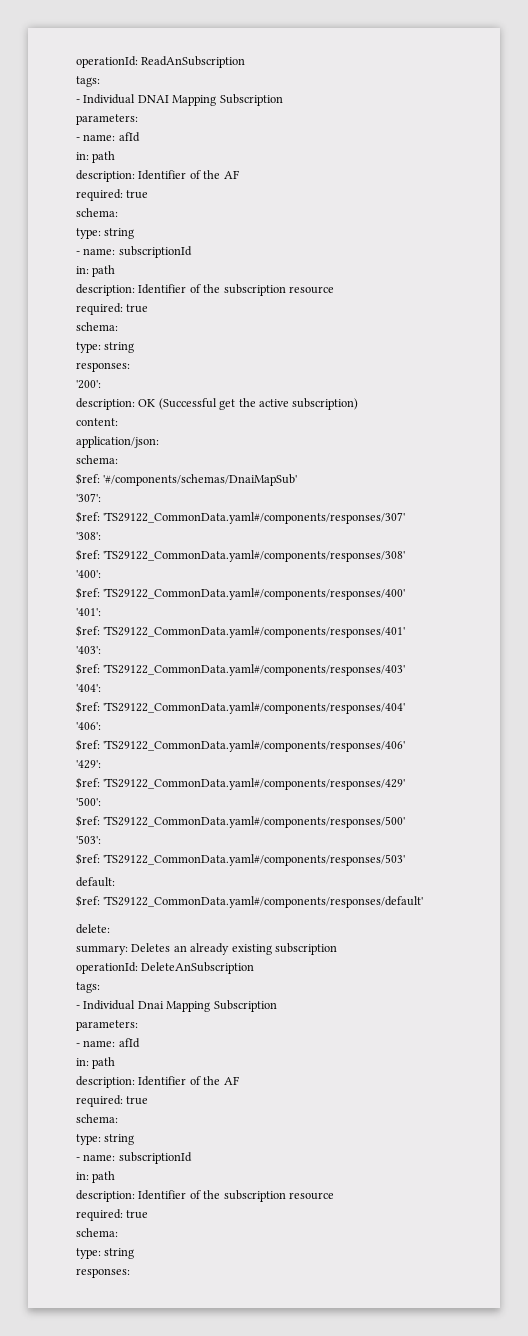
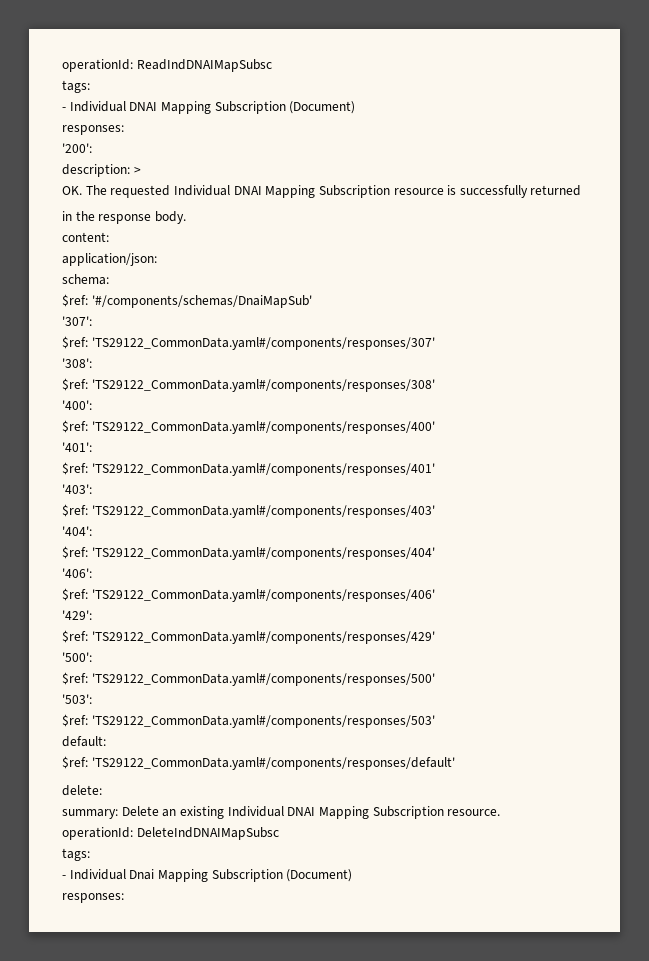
[76,56,246,68] operationId: ReadAnSubscription -> [62,59,272,72] operationId: ReadIndDNAIMapSubsc
[76,114,138,125] [76,132,140,142] [76,151,116,163] [76,170,239,182] [76,189,149,201] [76,208,118,217] [76,228,135,239] [76,246,192,258] [76,265,116,277] [76,284,334,296] [76,303,149,315] [76,322,118,331] [76,342,135,353] [76,362,130,372] [76,380,101,389] [76,398,359,410] // parameters: // - name: afId // in: path // description: Identifier of the AF // required: true // schema: // type: string // - name: subscriptionId // in: path // description: Identifier of the subscription resource // required: true // schema: // type: string // responses: // '200': // description: OK (Successful get the active subscription) -> [289,101,356,114] [62,125,124,135] [62,143,92,153] [62,164,141,177] [62,185,582,198] [62,211,186,224] (Document) // responses: // '200': // description: > // OK. The requested Individual DNAI Mapping Subscription resource is successfully returned // in the response body.
[131,943,337,955] [76,962,255,974] Deletes an already existing subscription // operationId: DeleteAnSubscription -> [121,806,501,819] [62,827,279,840] Delete an existing Individual DNAI Mapping Subscription resource. // operationId: DeleteIndDNAIMapSubsc
[76,1020,138,1031] [76,1038,140,1048] [76,1057,116,1069] [76,1076,239,1088] [76,1095,149,1107] [76,1114,118,1123] [76,1134,135,1145] [76,1152,192,1164] [76,1171,116,1183] [76,1190,334,1202] [76,1209,149,1221] [76,1228,118,1237] [76,1248,135,1259] // parameters: // - name: afId // in: path // description: Identifier of the AF // required: true // schema: // type: string // - name: subscriptionId // in: path // description: Identifier of the subscription resource // required: true // schema: // type: string -> [286,869,353,882] (Document)

